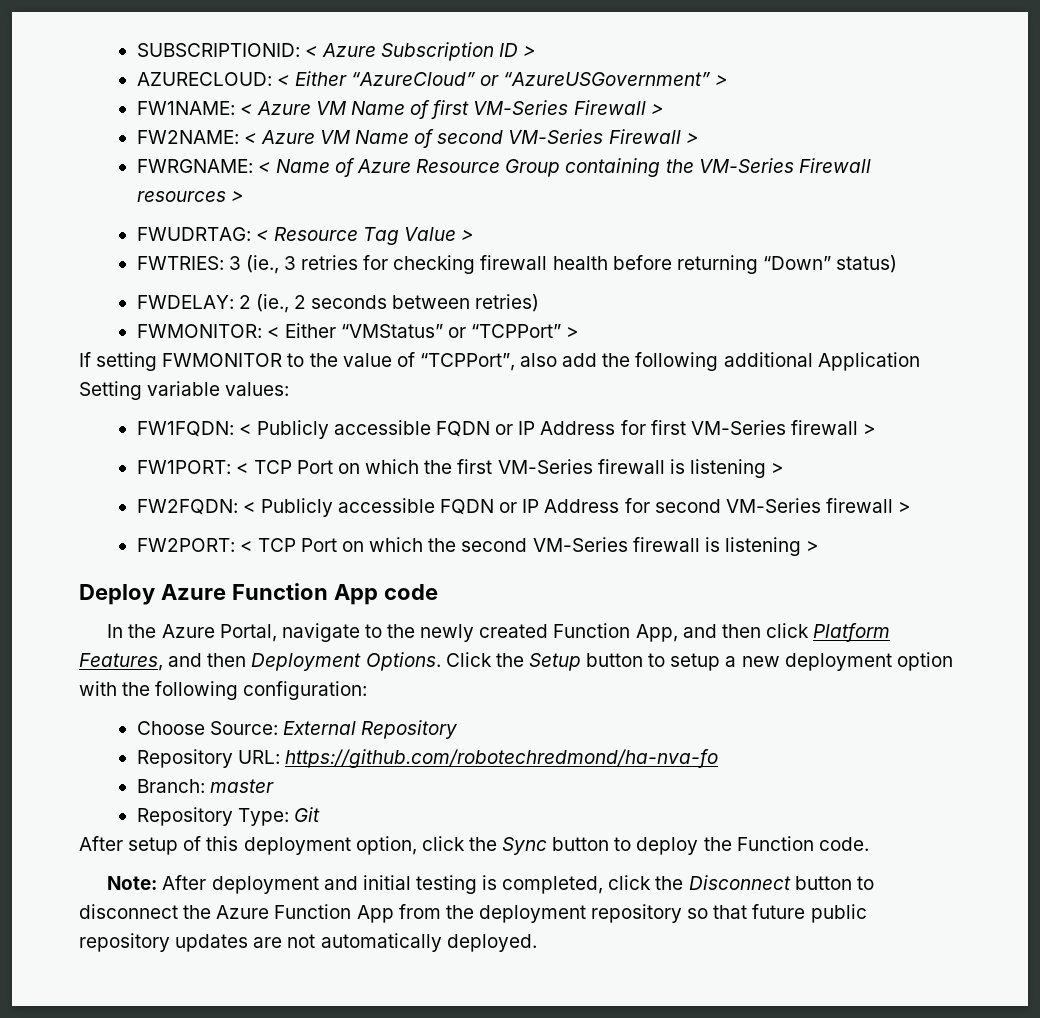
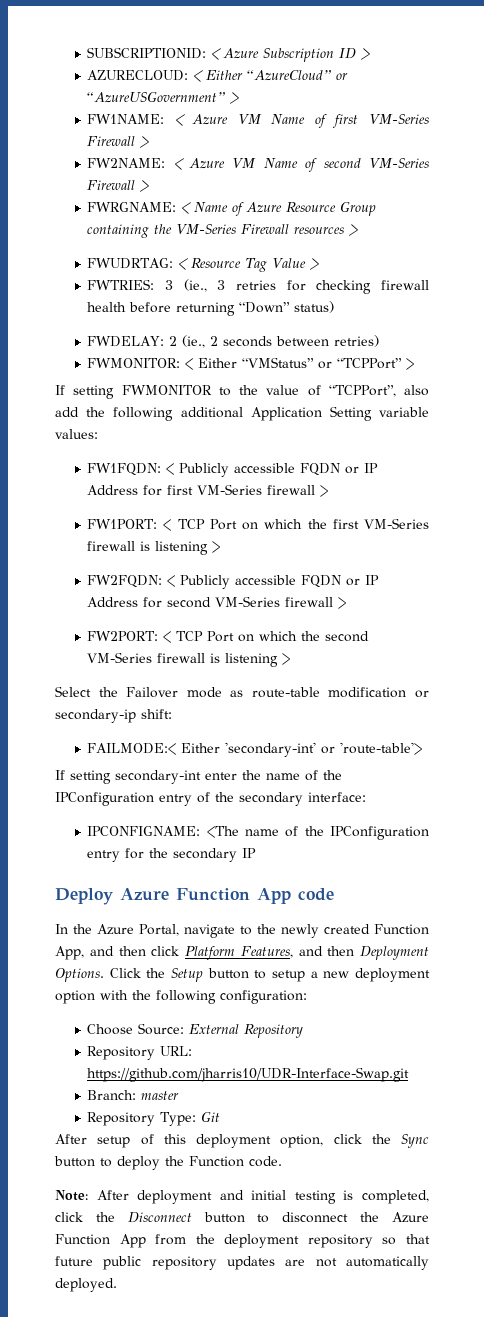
(820, 546) none -> [55,686,429,698] [55,709,172,723] [87,742,423,757] [55,770,342,784] [55,792,366,806] [87,826,430,840] [87,848,257,862] // Select the Failover mode as route-table modification or secondary-ip shift: // FAILMODE:< Either 'secondary-int' or 'route-table'> // If setting secondary-int enter the name of the IPConfiguration entry of the secondary interface: // IPCONFIGNAME: <The name of the IPConfiguration entry for the secondary IP
[284,749,718,768] https://github.com/robotechredmond/ha-nva-fo -> [87,1067,410,1082] https://github.com/jharris10/UDR-Interface-Swap.git

